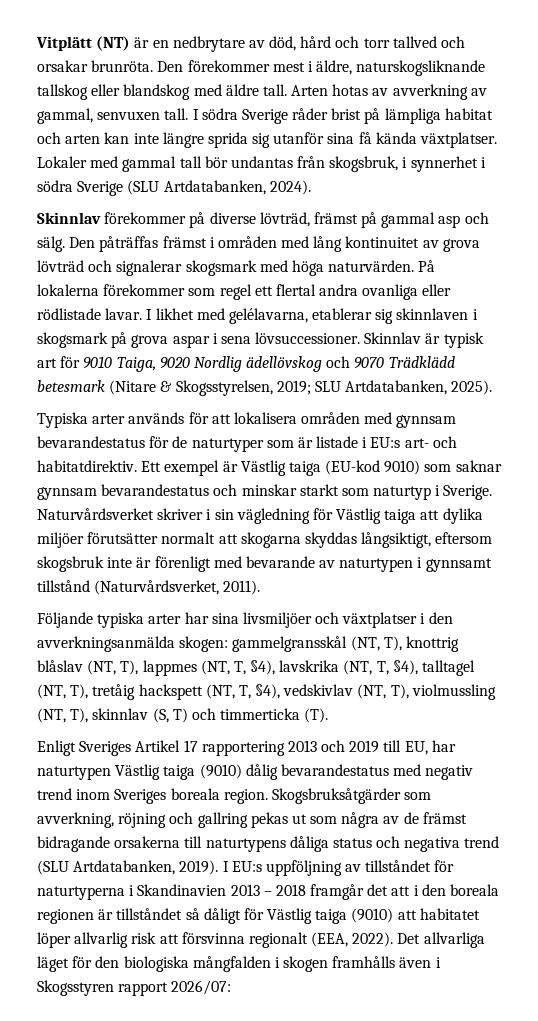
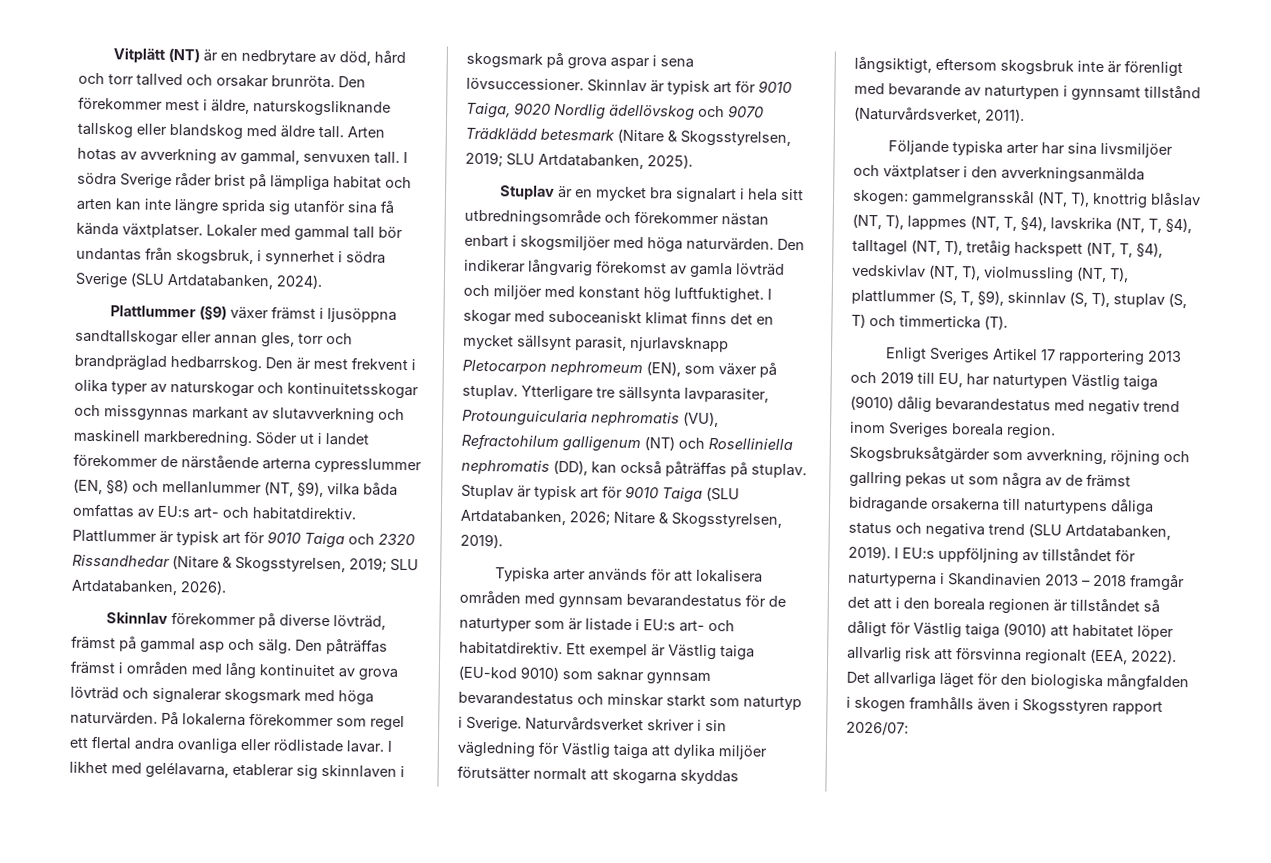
(311, 187) none -> [109,305,397,323] [75,329,353,348] [74,354,416,373] [74,379,419,400] [74,404,405,424] [73,429,369,448] [73,453,422,474] [73,478,398,497] [72,503,356,521] [72,529,416,549] [72,554,419,574] [71,579,227,596] // Plattlummer (§9) växer främst i ljusöppna sandtallskogar eller annan gles, torr och brandpräglad hedbarrskog. Den är mest frekvent i olika typer av naturskogar och kontinuitetsskogar och missgynnas markant av slutavverkning och maskinell markberedning. Söder ut i landet förekommer de närstående arterna cypresslummer (EN, §8) och mellanlummer (NT, §9), vilka båda omfattas av EU:s art- och habitatdirektiv. Plattlummer är typisk art för 9010 Taiga och 2320 Rissandhedar (Nitare & Skogsstyrelsen, 2019; SLU Artdatabanken, 2026).
(493, 387) none -> [498,185,804,204] [464,208,769,227] [464,234,805,253] [464,259,785,279] [463,284,772,304] [463,309,774,326] [463,334,729,353] [462,359,777,378] [462,384,769,403] [462,409,719,428] [461,433,793,453] [461,459,807,479] [461,484,740,503] [460,509,782,529] [460,533,503,549] // Stuplav är en mycket bra signalart i hela sitt utbredningsområde och förekommer nästan enbart i skogsmiljöer med höga naturvärden. Den indikerar långvarig förekomst av gamla lövträd och miljöer med konstant hög luftfuktighet. I skogar med suboceaniskt klimat finns det en mycket sällsynt parasit, njurlavsknapp Pletocarpon nephromeum (EN), som växer på stuplav. Ytterligare tre sällsynta lavparasiter, Protounguicularia nephromatis (VU), Refractohilum galligenum (NT) och Roselliniella nephromatis (DD), kan också påträffas på stuplav. Stuplav är typisk art för 9010 Taiga (SLU Artdatabanken, 2026; Nitare & Skogsstyrelsen, 2019).
[92,708,149,720] skinnlav -> [851,289,1165,308] plattlummer (S, T, §9), skinnlav (S, T), stuplav

